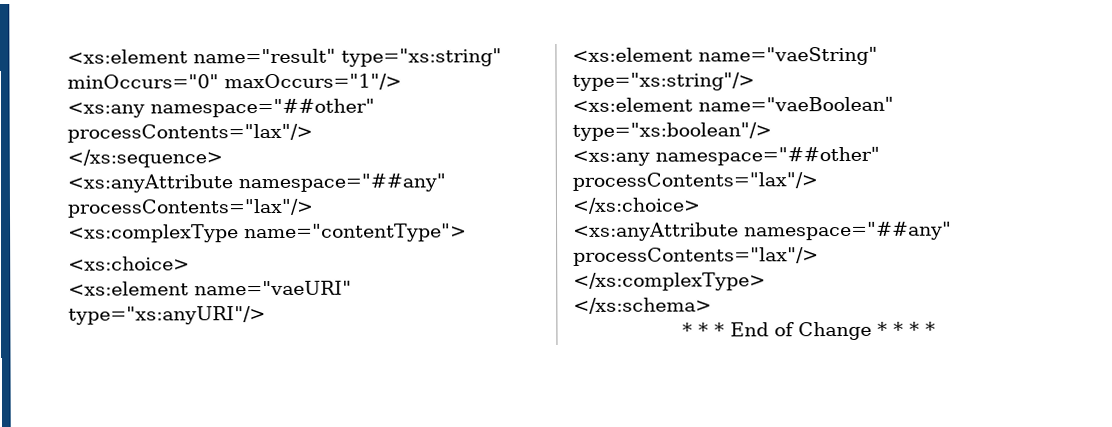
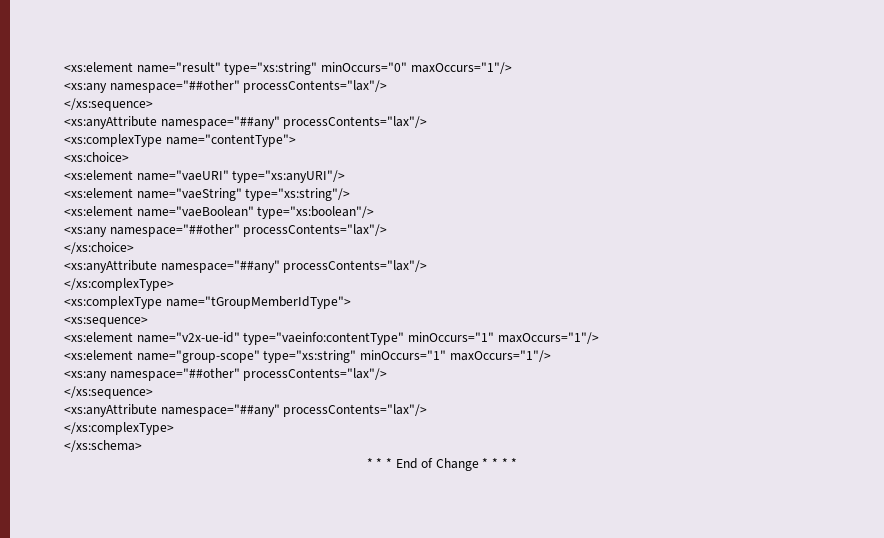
(766, 281) none -> [64,296,351,309] [64,317,148,327] [64,332,599,345] [64,350,551,363] [64,368,388,381] [64,386,153,399] [64,404,428,417] [64,422,174,435] // <xs:complexType name="tGroupMemberIdType"> // <xs:sequence> // <xs:element name="v2x-ue-id" type="vaeinfo:contentType" minOccurs="1" maxOccurs="1"/> // <xs:element name="group-scope" type="xs:string" minOccurs="1" maxOccurs="1"/> // <xs:any namespace="##other" processContents="lax"/> // </xs:sequence> // <xs:anyAttribute namespace="##any" processContents="lax"/> // </xs:complexType>

